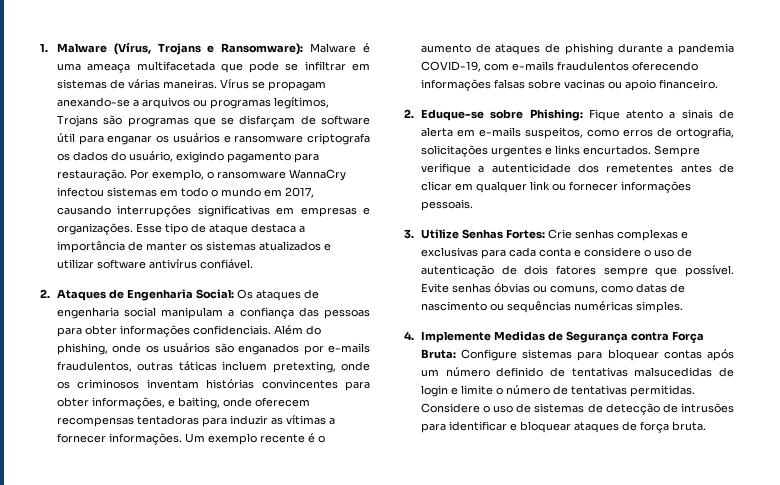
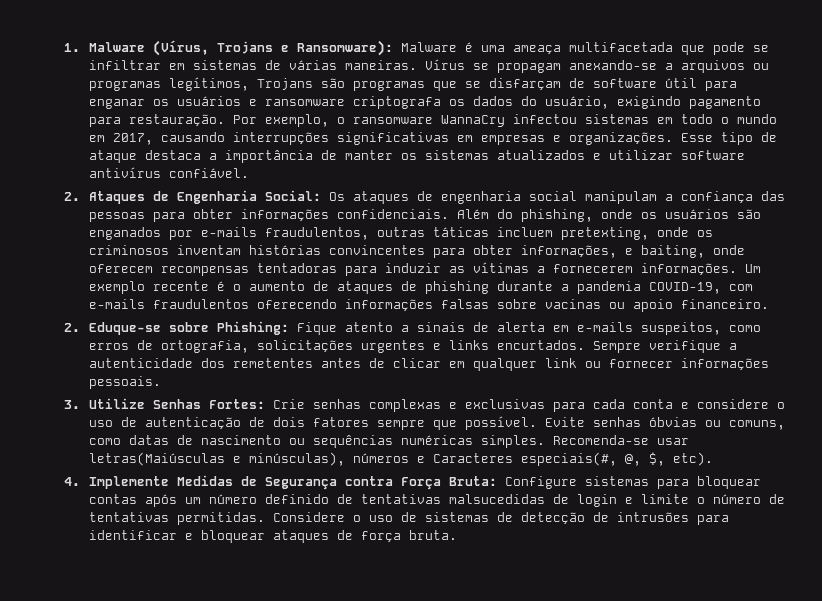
[56,433,106,443] fornecer -> [552,264,633,273] fornecerem
(683, 307) none -> [552,435,689,445] [88,452,713,466] Recomenda-se usar letras(Maiúsculas e minúsculas), números e Caracteres especiais(#, @, $, etc).

